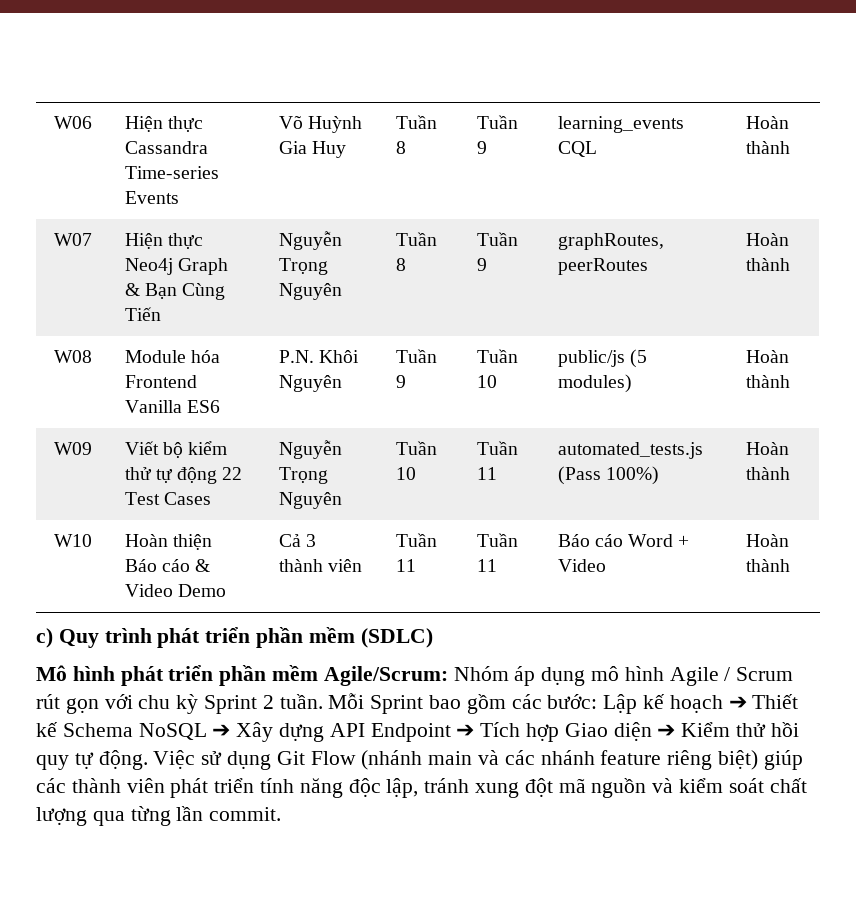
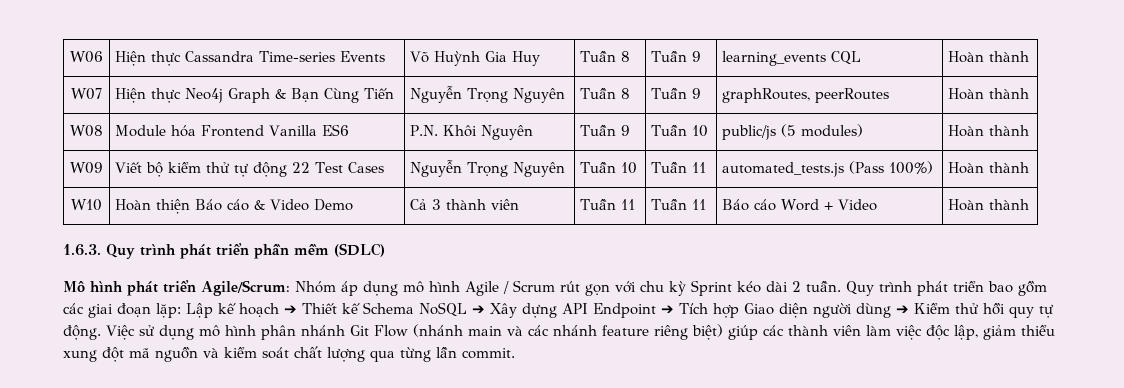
[36,628,53,648] c) -> [63,244,101,256] 1.6.3.
[219,665,319,686] phần mềm -> (196, 286) none
[262,693,598,714] 2 tuần. Mỗi Sprint bao gồm các bước: -> [737,280,1047,296] [63,303,181,318] kéo dài 2 tuần. Quy trình phát triển bao gồm các giai đoạn lặp:
(652, 731) none -> [813,303,891,318] người dùng
(272, 760) none -> [199,325,345,340] mô hình phân nhánh
[170,778,470,798] phát triển tính năng độc lập, tránh -> [866,325,1055,340] làm việc độc lập, giảm thiểu

